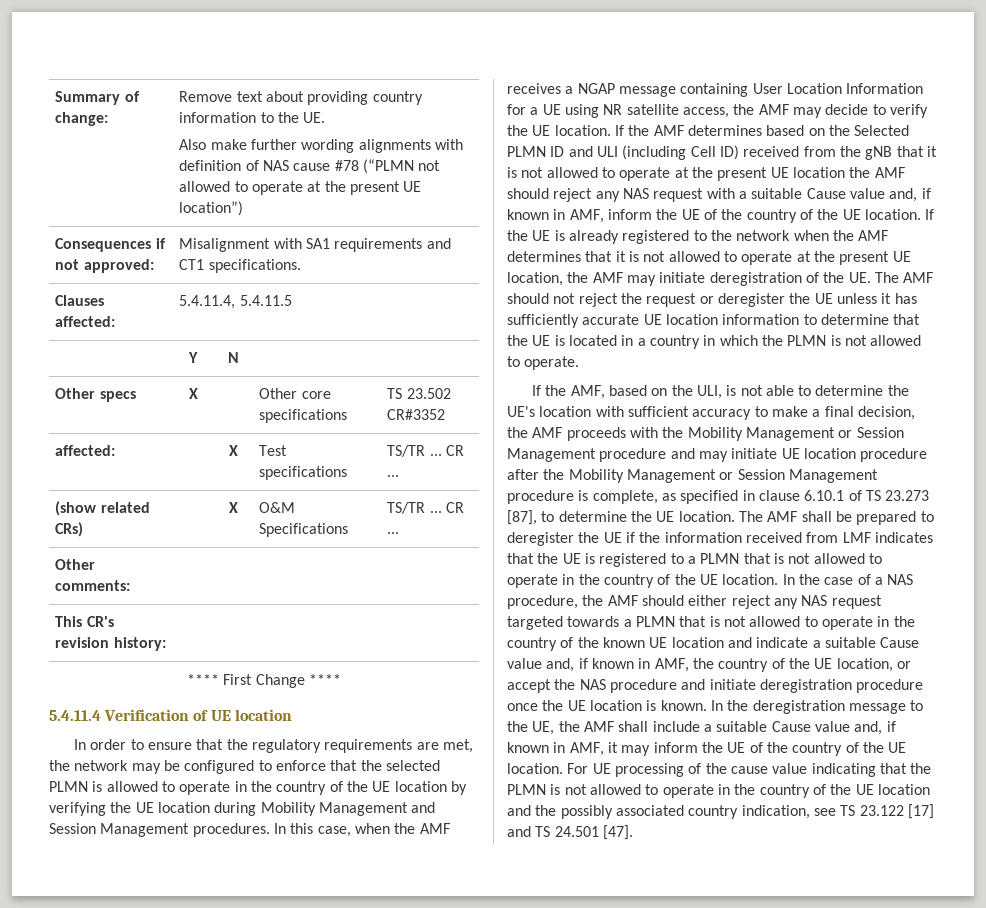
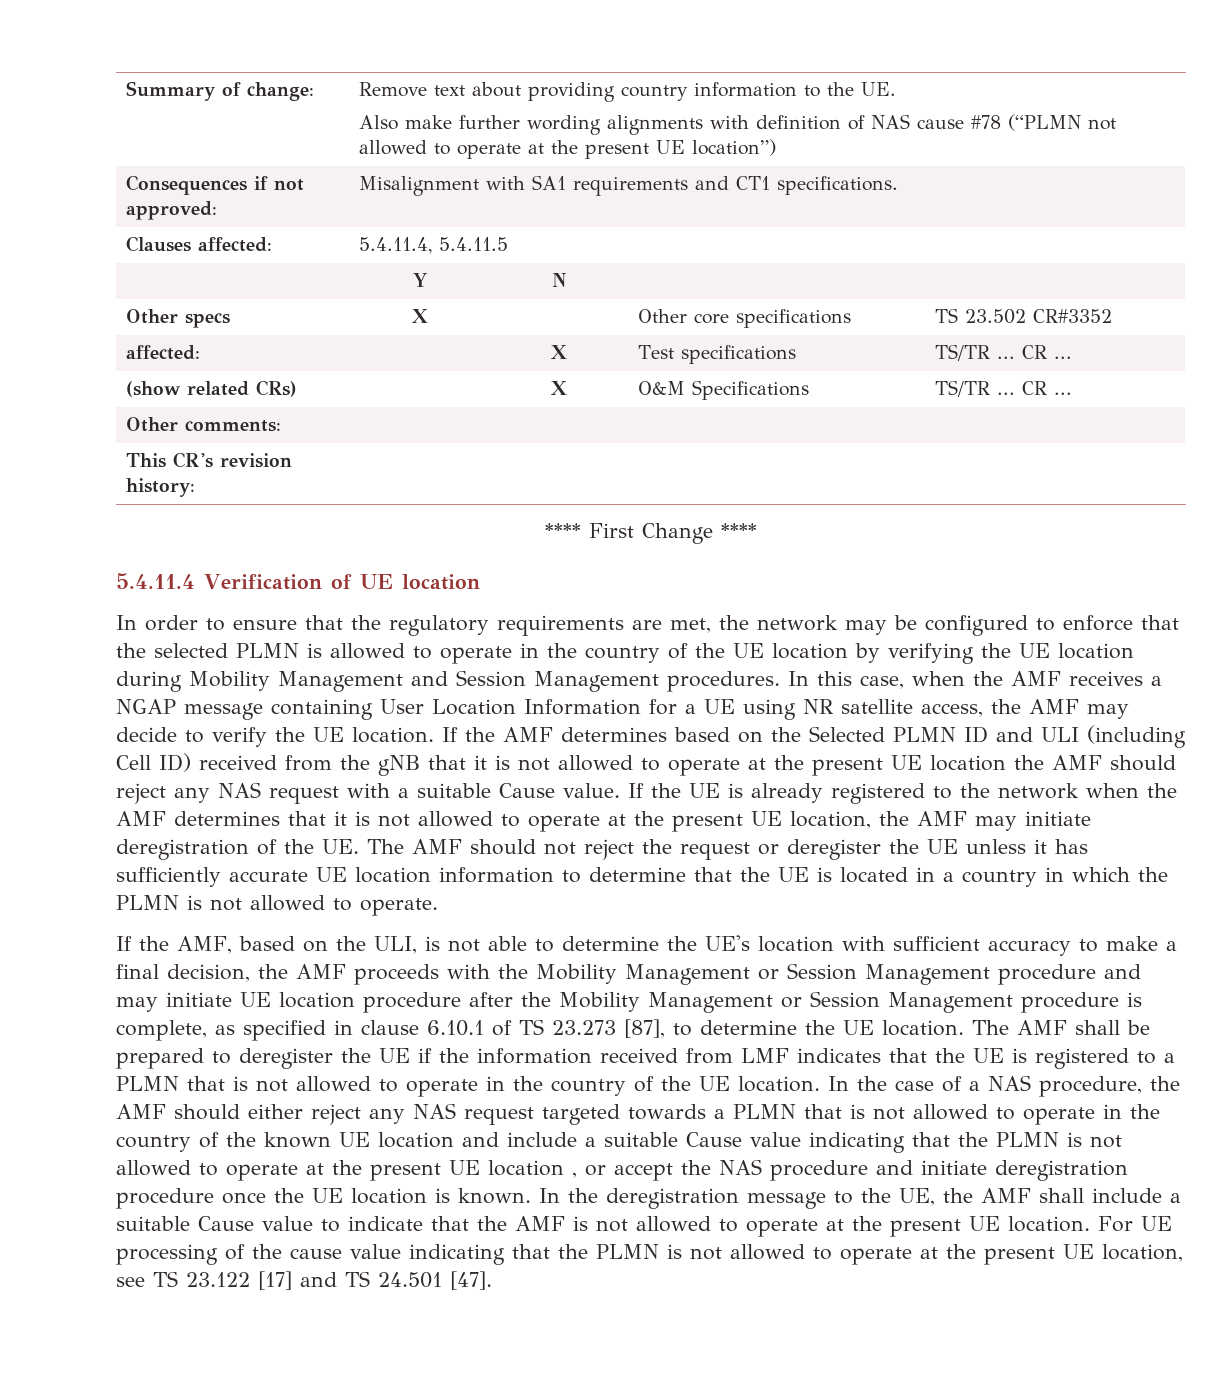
[849,188,931,202] [507,209,921,223] value and, if known in AMF, inform the UE of the country of the UE location. -> [563,783,620,798] value.
[756,637,920,648] [507,658,893,672] indicate a suitable Cause value and, if known in AMF, the country of the UE location, -> [507,1132,1122,1153] [116,1160,577,1181] include a suitable Cause value indicating that the PLMN is not allowed to operate at the present UE location ,
[854,721,896,735] [507,742,884,756] and, if known in AMF, it may inform the UE of the country of the -> [321,1216,961,1237] to indicate that the AMF is not allowed to operate at the present
[717,784,930,798] [507,805,810,819] in the country of the UE location and the possibly associated country indication, -> [920,1244,1183,1265] at the present UE location,

